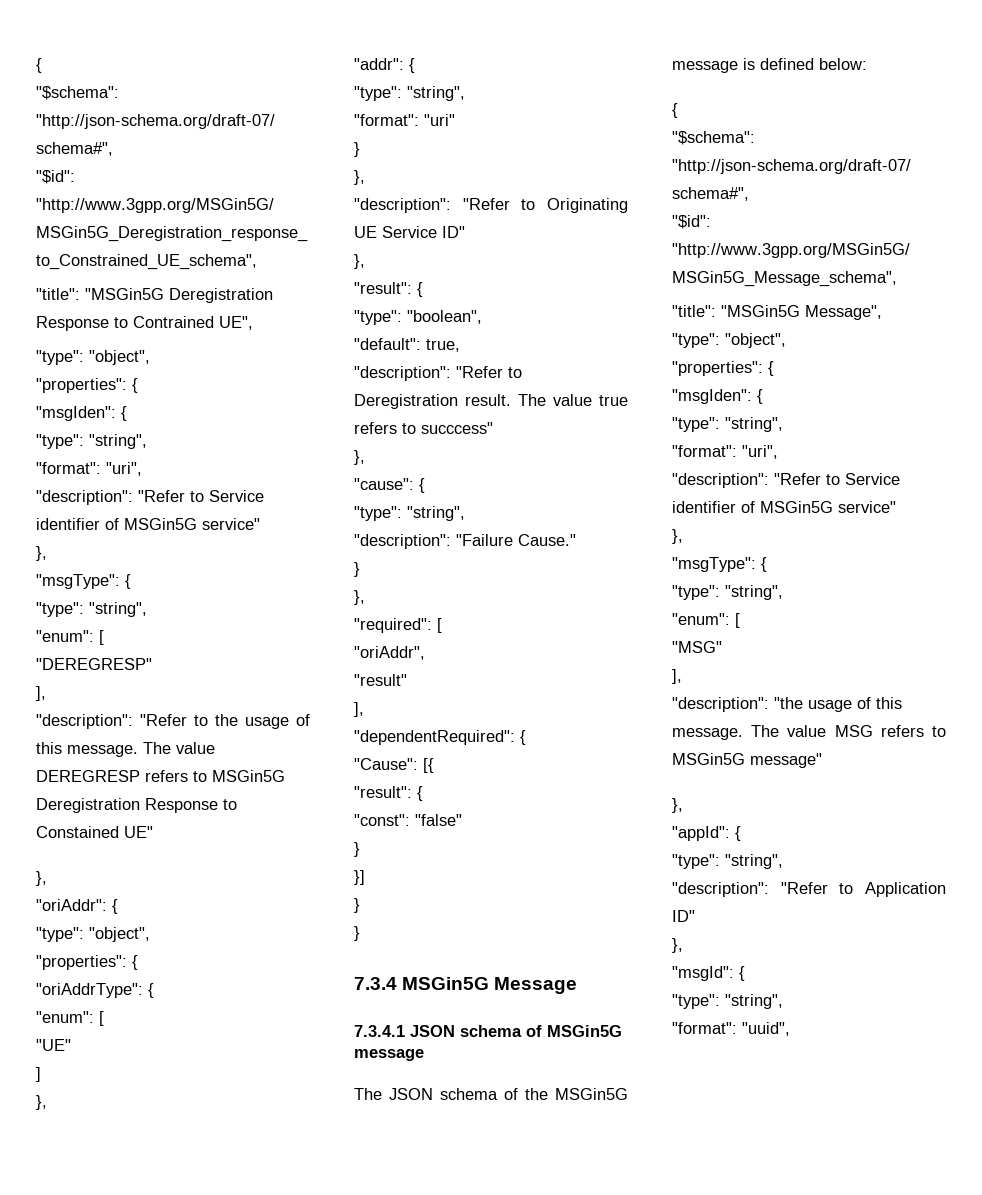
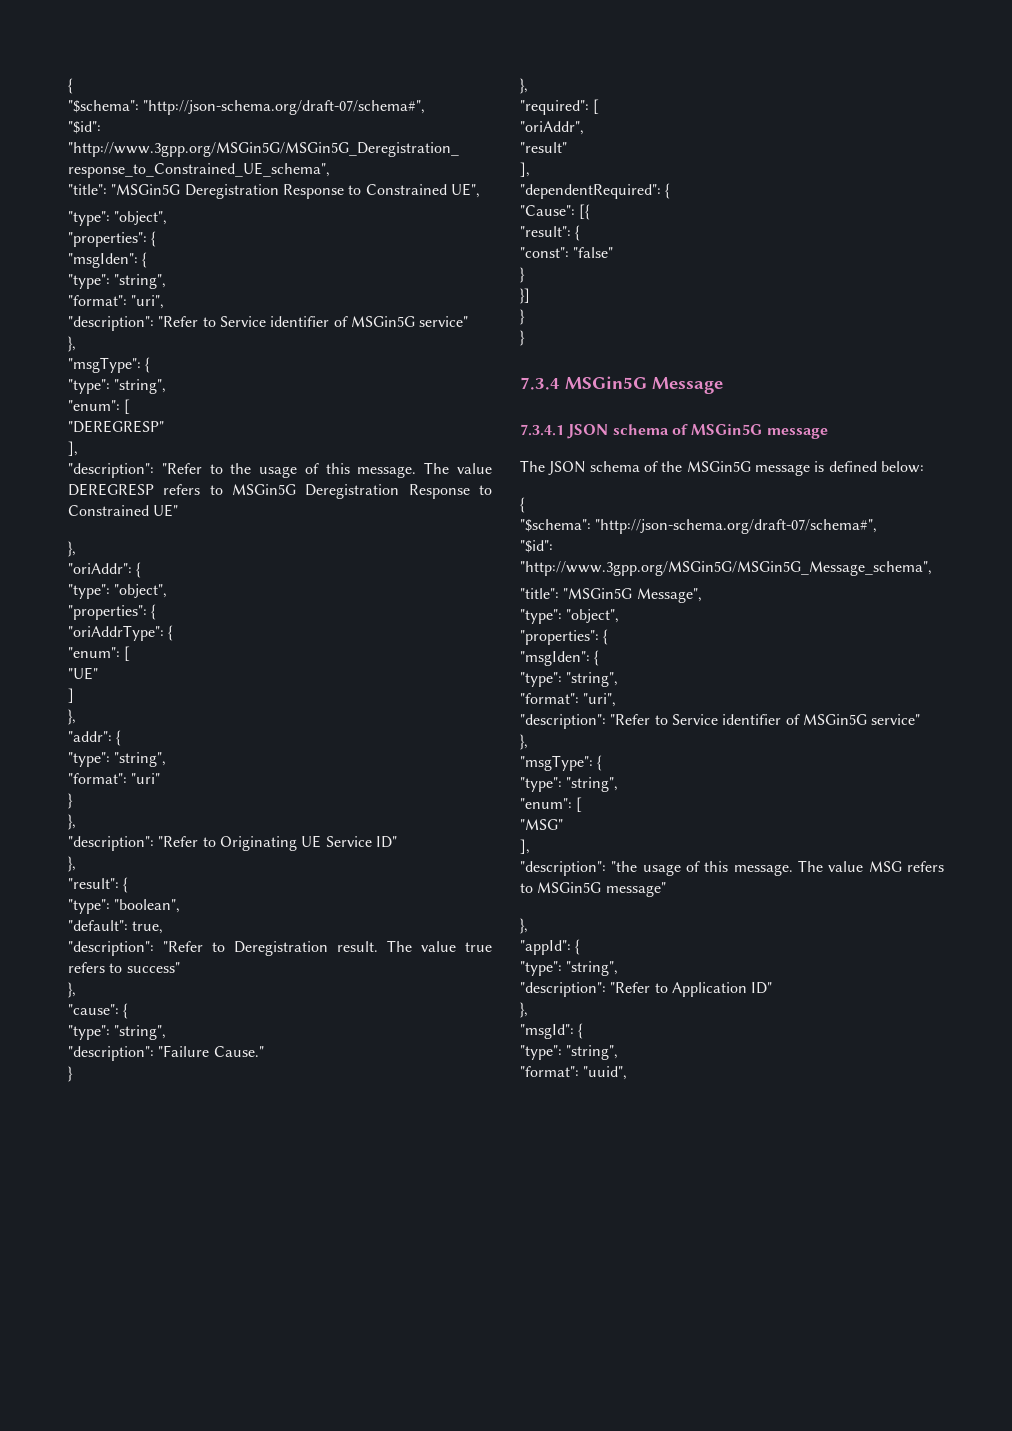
[133,316,214,328] Contrained -> [365,184,447,195] Constrained
[36,826,119,838] Constained -> [68,505,149,516] Constrained
[421,422,493,434] succcess" -> [126,962,180,973] success"

